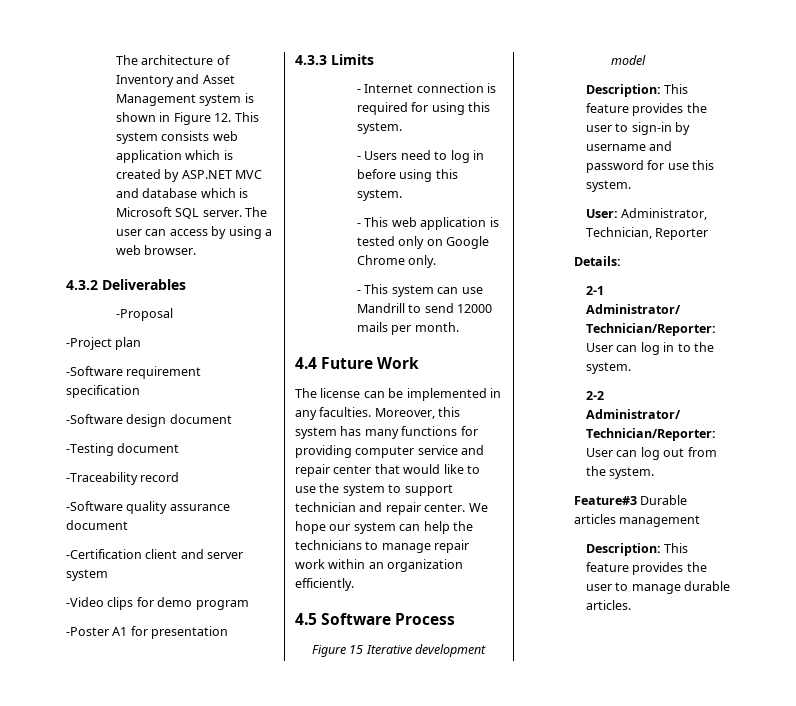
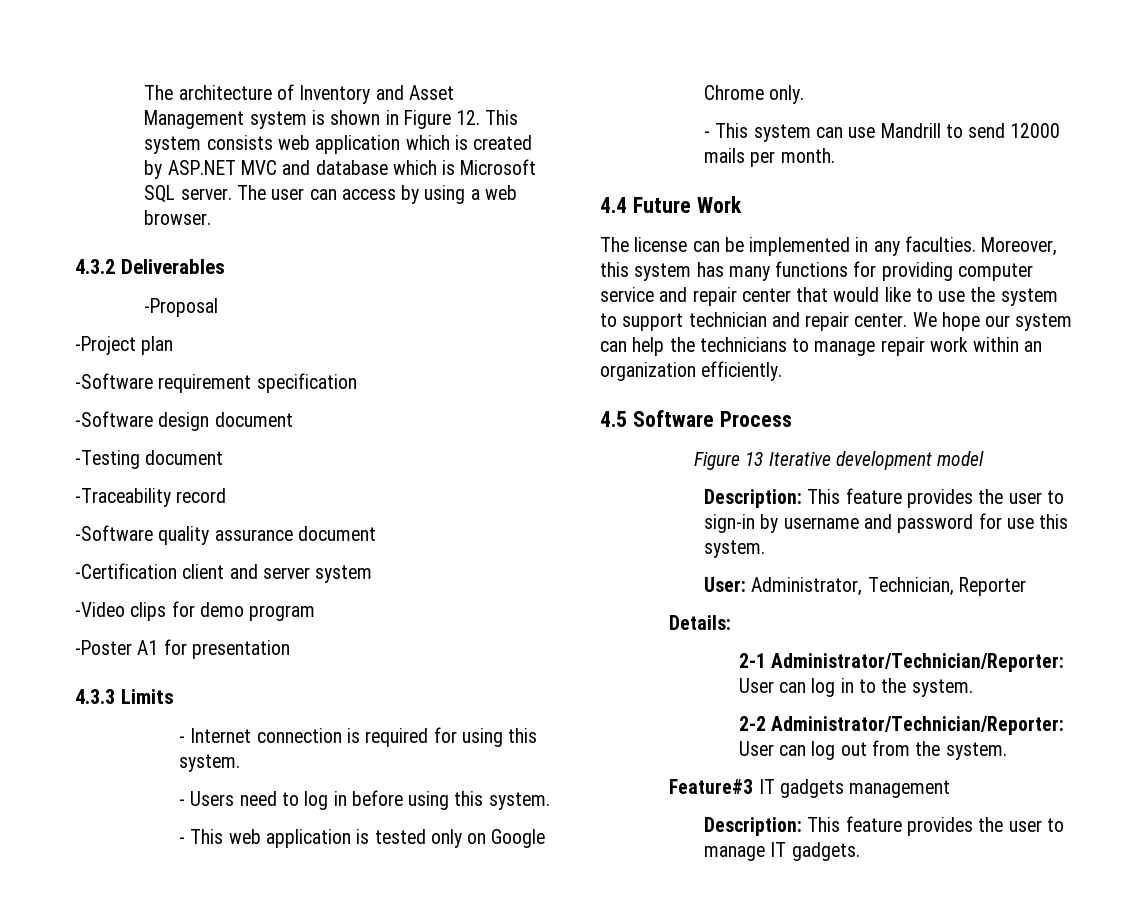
[349,645,364,654] 15 -> [745,452,764,466] 13
[640,495,688,505] [573,514,616,524] Durable articles -> [758,779,844,798] IT gadgets
[684,581,731,591] [586,600,632,610] durable articles. -> [770,842,860,861] IT gadgets.

